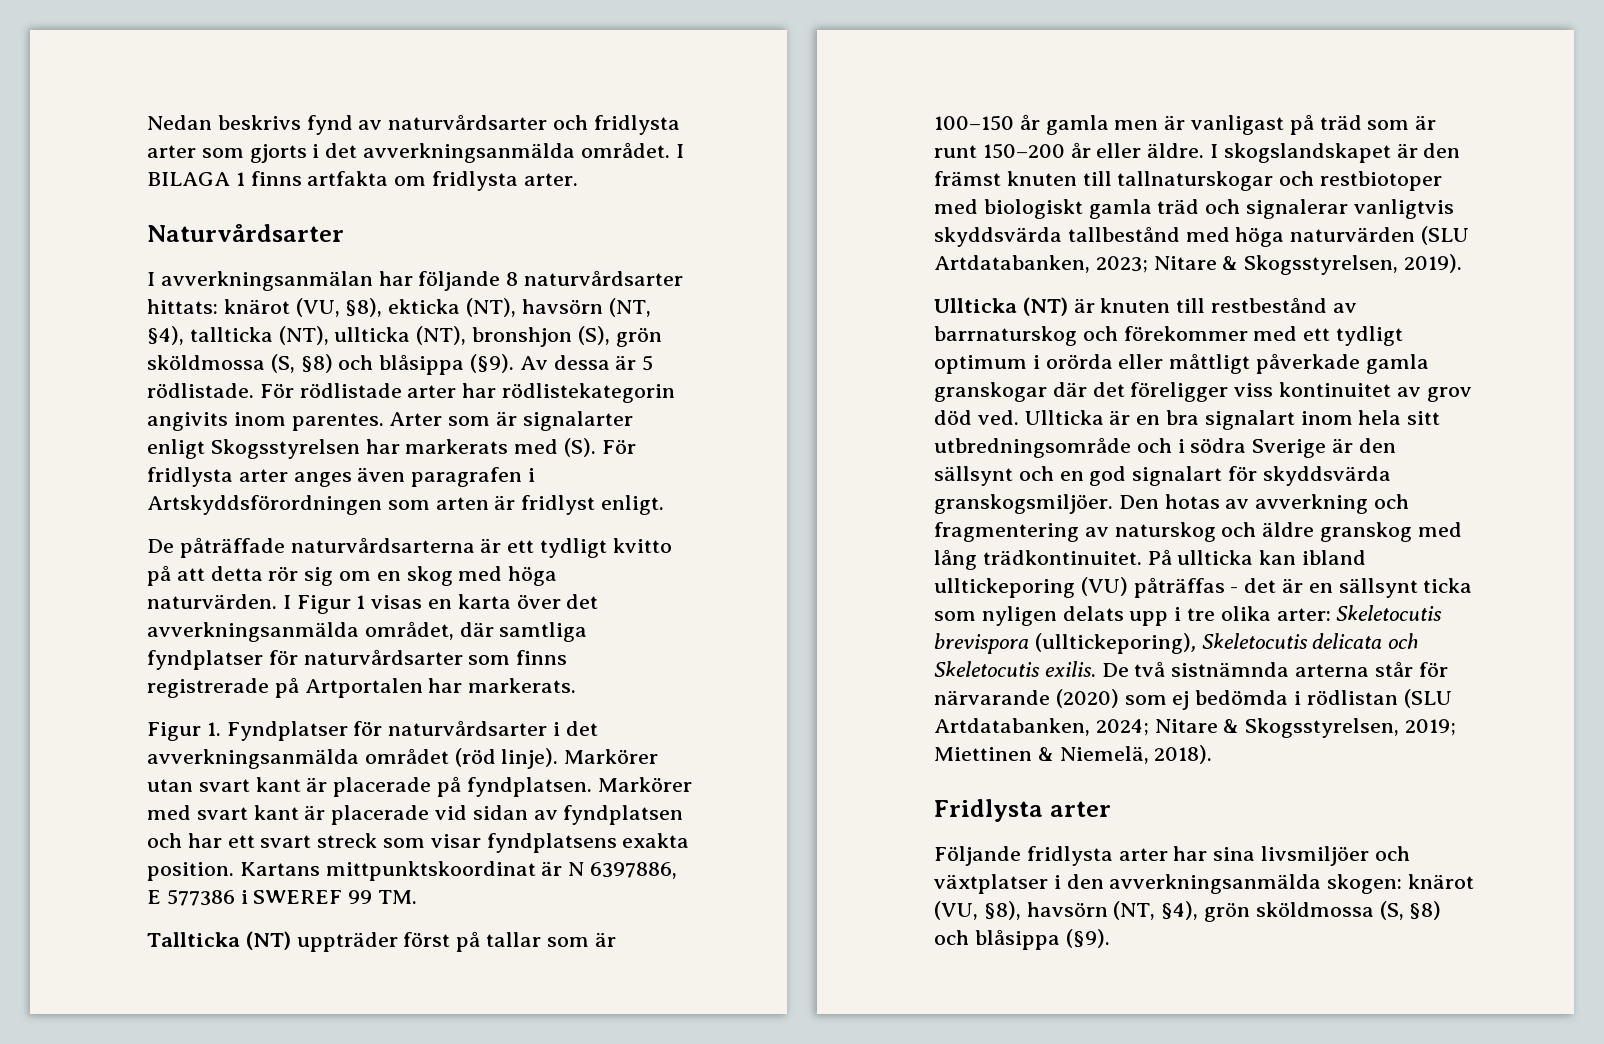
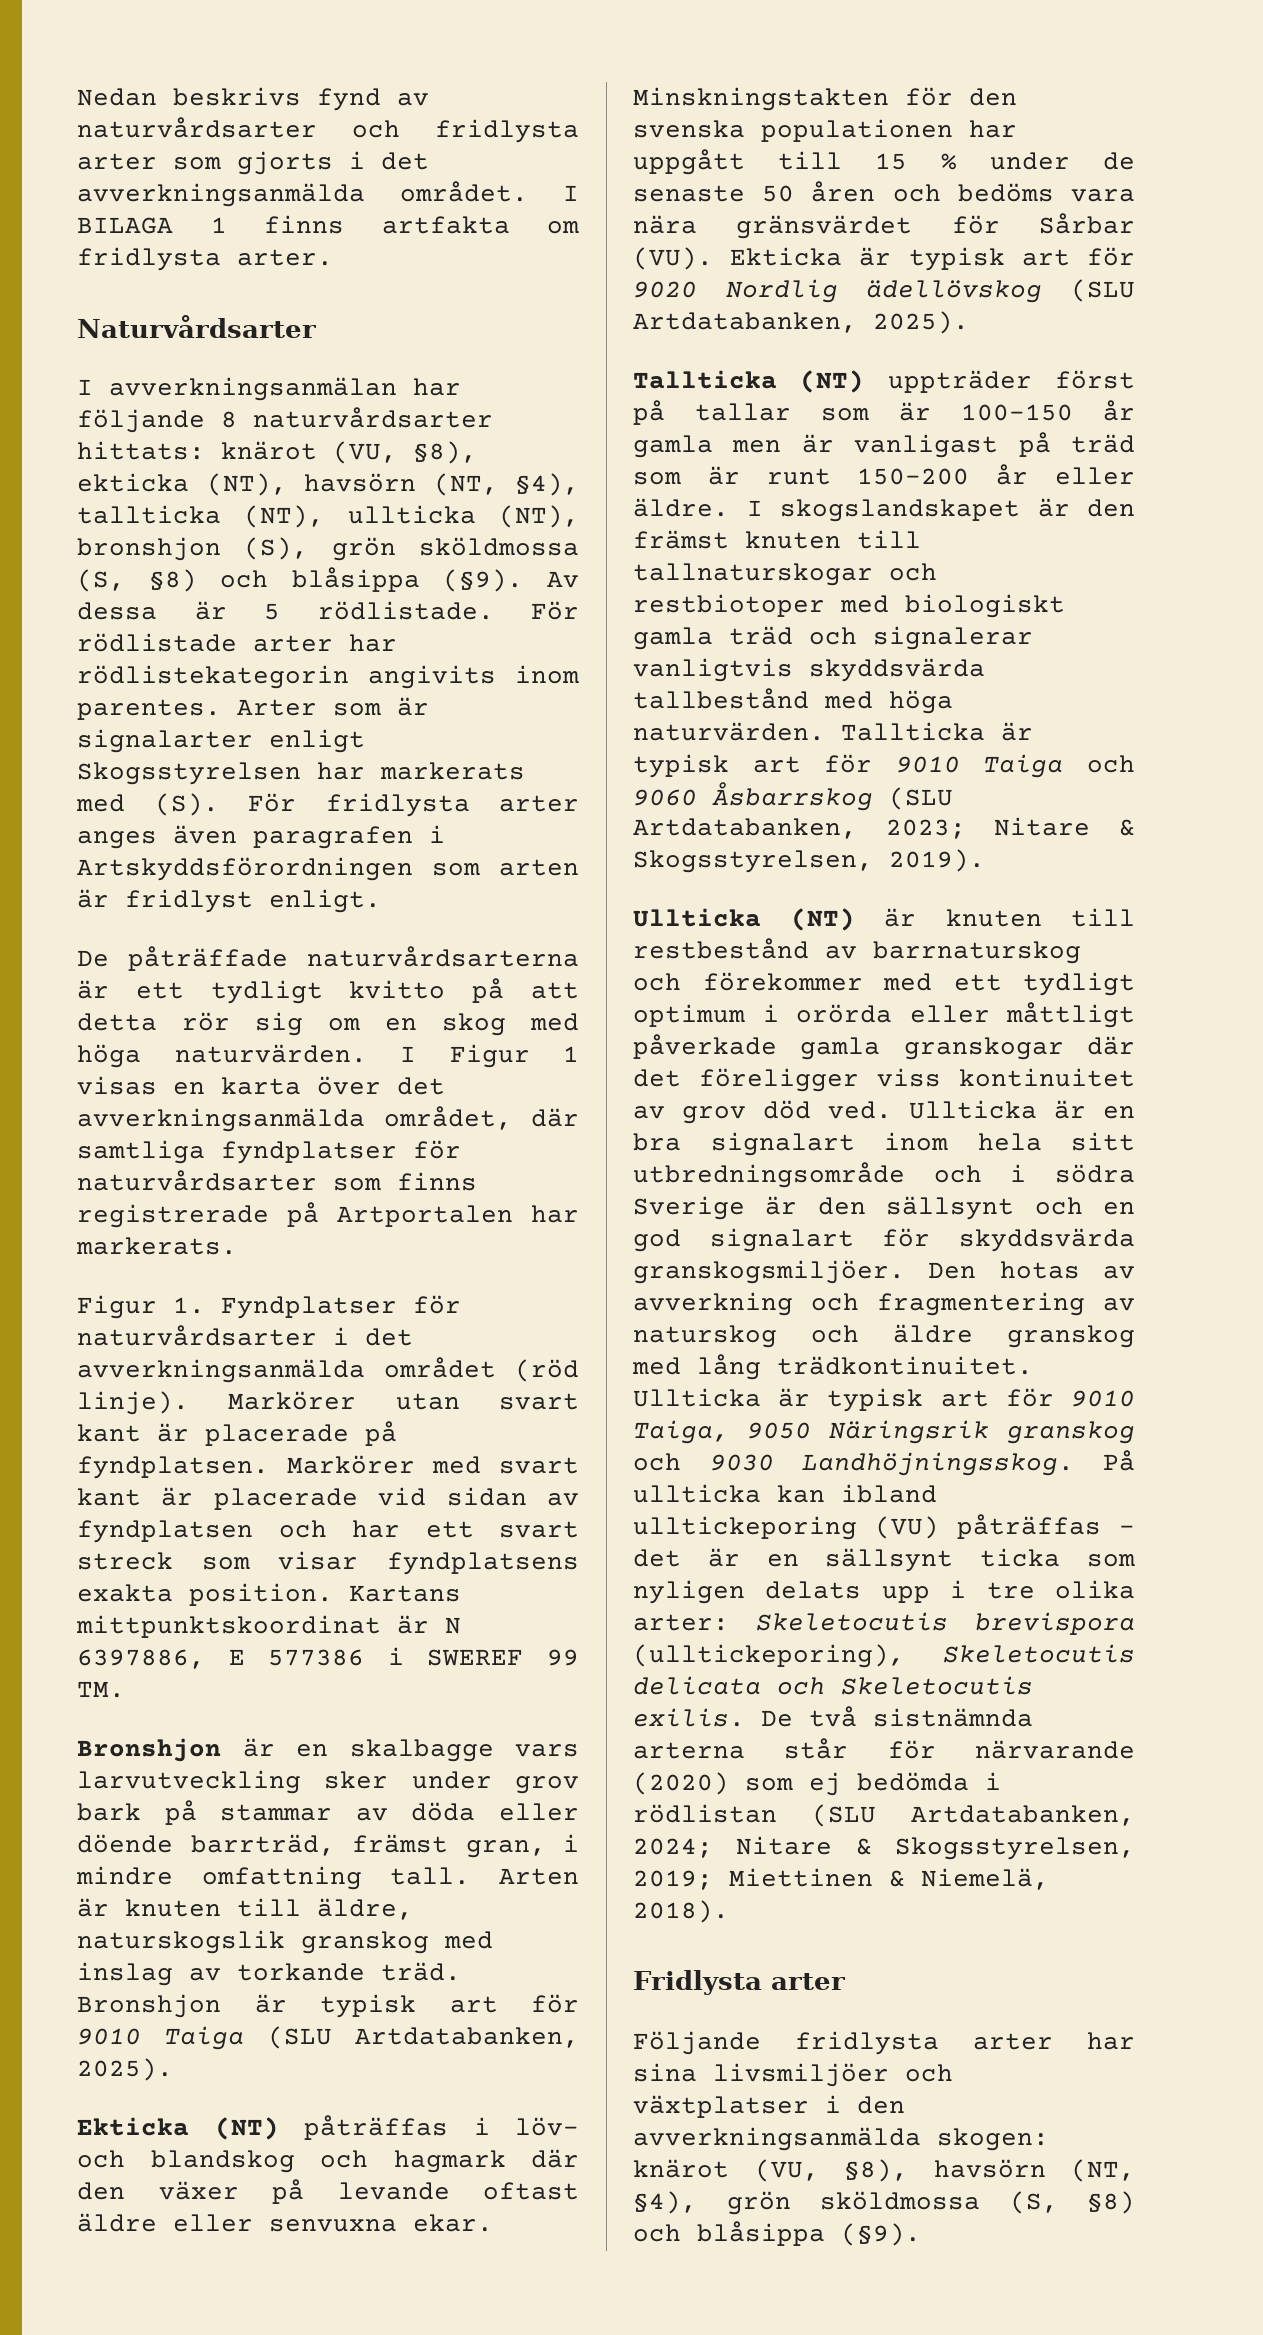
(418, 897) none -> [77,1738,579,1762] [77,1770,579,1794] [77,1800,579,1825] [77,1834,579,1858] [76,1866,579,1890] [77,1898,413,1920] [77,1930,493,1954] [77,1962,461,1986] [77,1994,579,2018] [77,2026,579,2050] [77,2058,173,2081] [77,2115,579,2140] [77,2149,579,2173] [77,2179,579,2204] [77,2213,493,2232] [633,87,1017,111] [633,119,1017,142] [633,149,1135,175] [633,181,1135,202] [633,213,1135,239] [633,247,1135,271] [633,279,1135,303] [633,311,969,334] // Bronshjon är en skalbagge vars larvutveckling sker under grov bark på stammar av döda eller döende barrträd, främst gran, i mindre omfattning tall. Arten är knuten till äldre, naturskogslik granskog med inslag av torkande träd. Bronshjon är typisk art för 9010 Taiga (SLU Artdatabanken, 2025). // Ekticka (NT) påträffas i löv- och blandskog och hagmark där den växer på levande oftast äldre eller senvuxna ekar. Minskningstakten för den svenska populationen har uppgått till 15 % under de senaste 50 åren och bedöms vara nära gränsvärdet för Sårbar (VU). Ekticka är typisk art för 9020 Nordlig ädellövskog (SLU Artdatabanken, 2025).
[1290,227,1416,242] naturvärden -> [633,722,1033,741] [633,754,1135,778] [633,782,873,811] naturvärden. Tallticka är typisk art för 9010 Taiga och 9060 Åsbarrskog
(1142, 557) none -> [633,1388,1135,1412] [633,1420,1135,1444] [633,1452,1075,1476] Ullticka är typisk art för 9010 Taiga, 9050 Näringsrik granskog och 9030 Landhöjningsskog.

